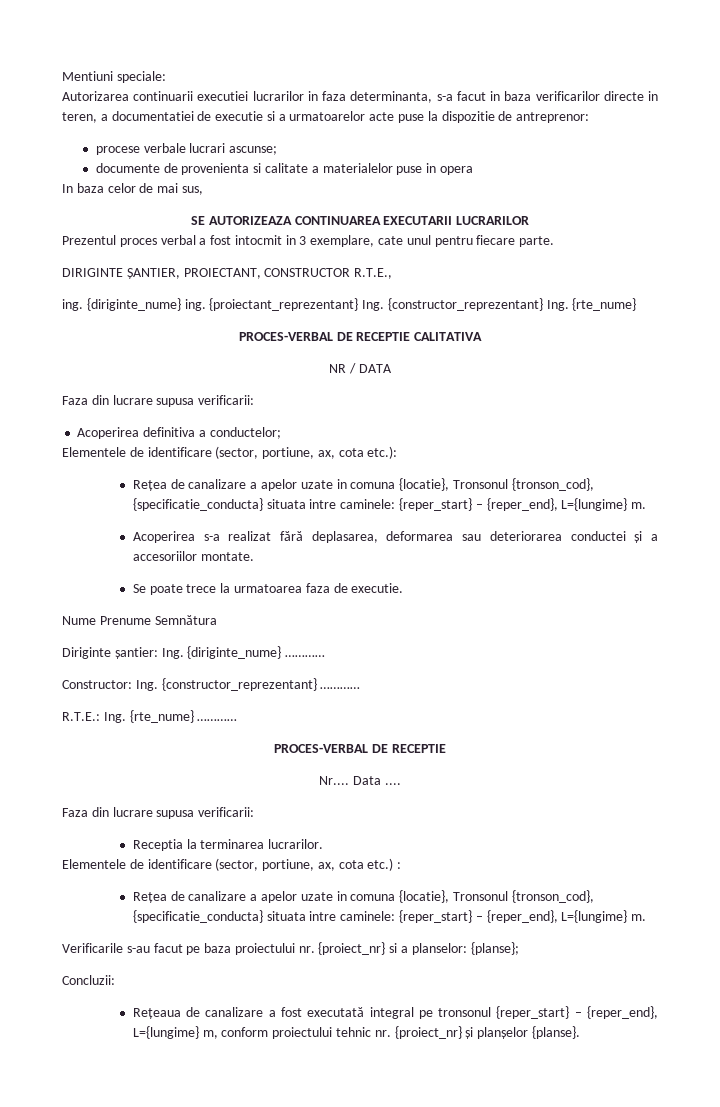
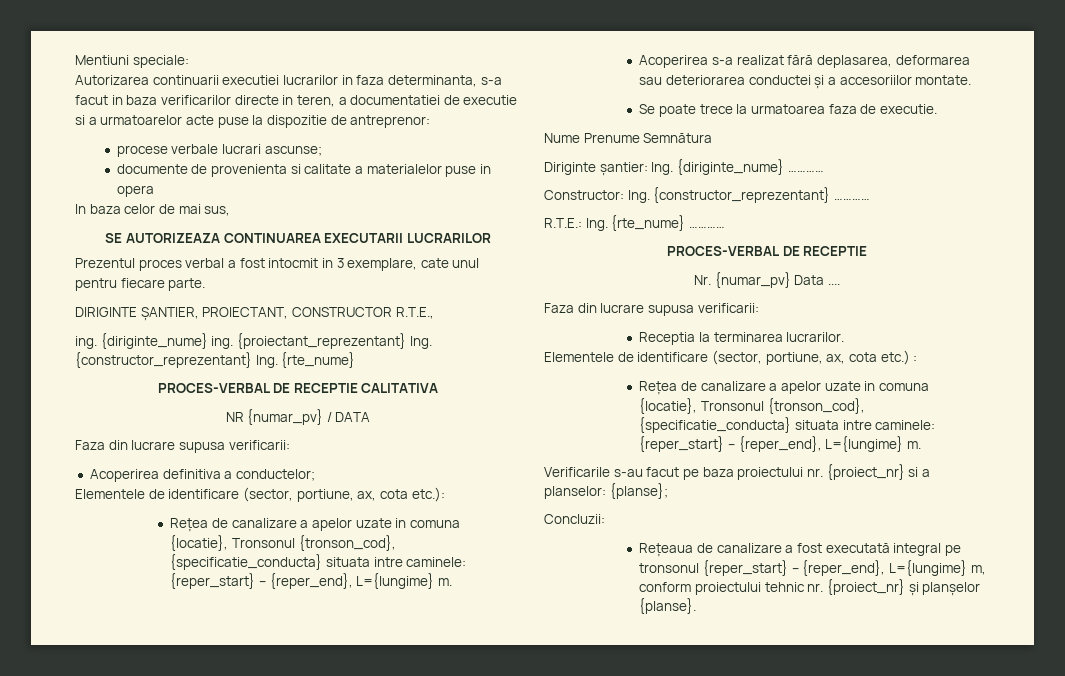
(347, 368) none -> [247,409,324,425] {numar_pv}
[319,776,350,785] Nr.... -> [694,272,791,288] Nr. {numar_pv}

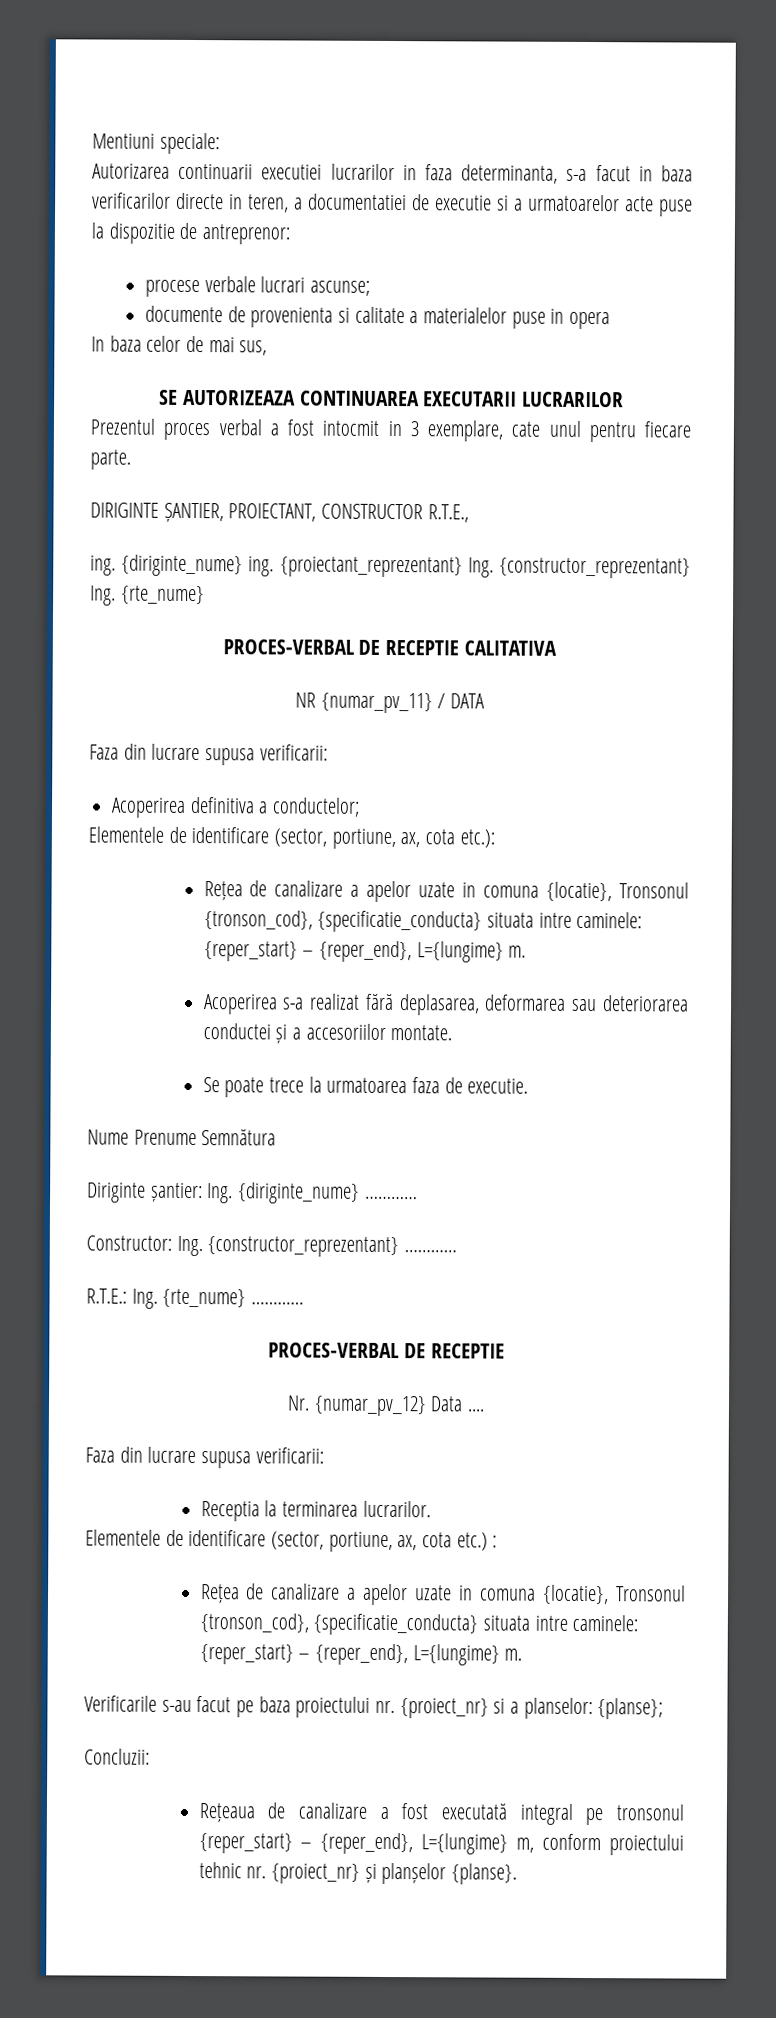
[247,409,324,425] {numar_pv} -> [320,692,433,714] {numar_pv_11}
[714,272,791,288] {numar_pv} -> [313,1395,427,1417] {numar_pv_12}

